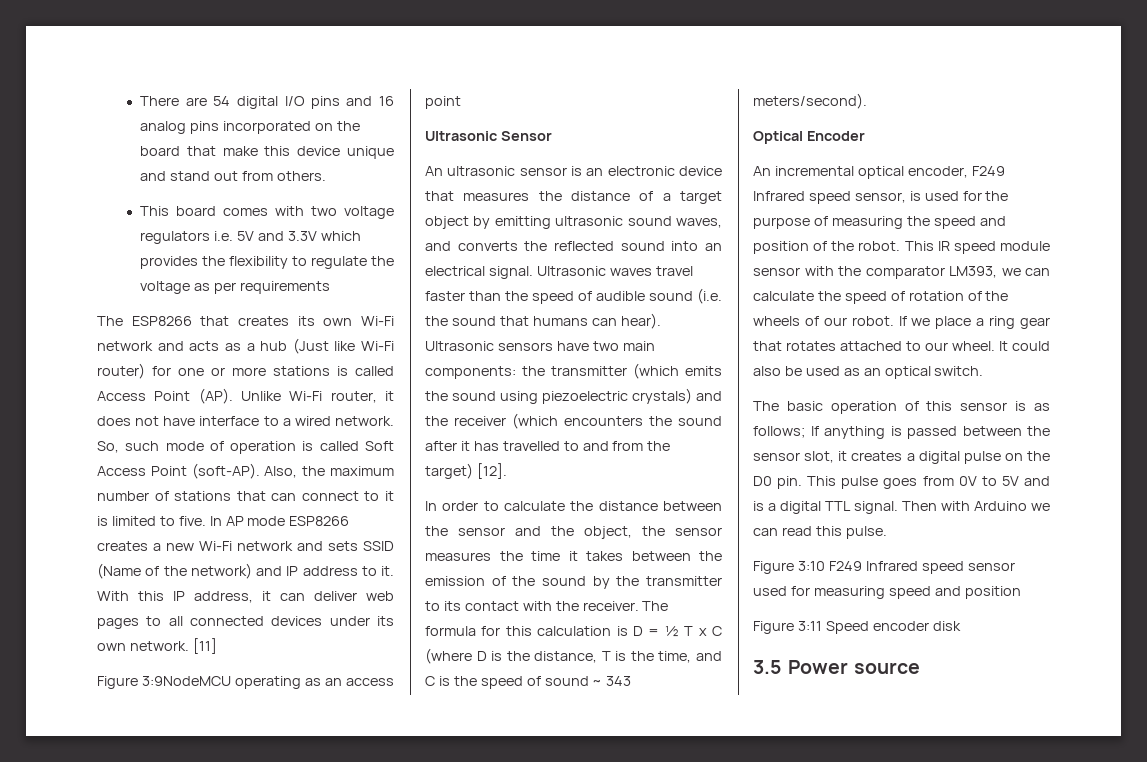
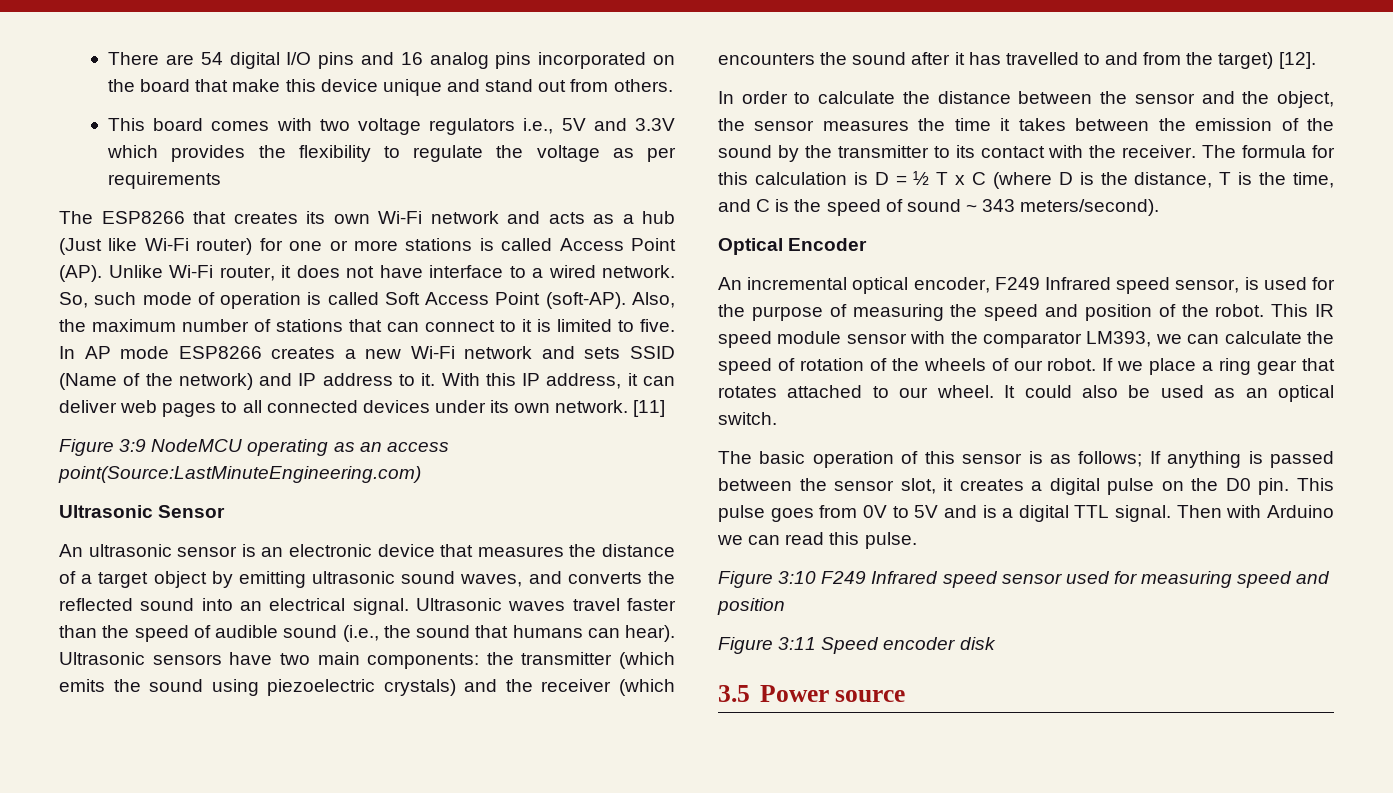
[213,231,233,241] i.e. -> [523,118,554,134] i.e.,
[141,676,231,686] 3:9NodeMCU -> [119,439,243,452] 3:9 NodeMCU
[425,96,461,109] point -> [58,466,421,483] point(Source:LastMinuteEngineering.com)
[697,288,722,304] (i.e. -> [342,625,379,642] (i.e.,

